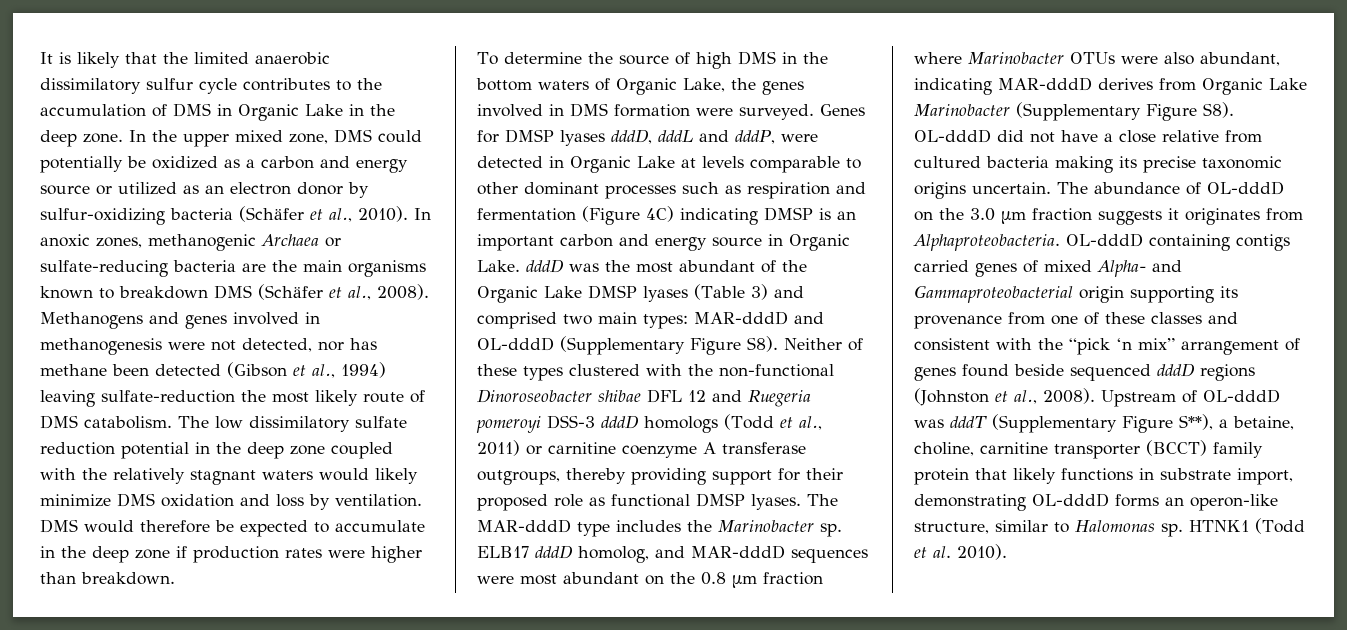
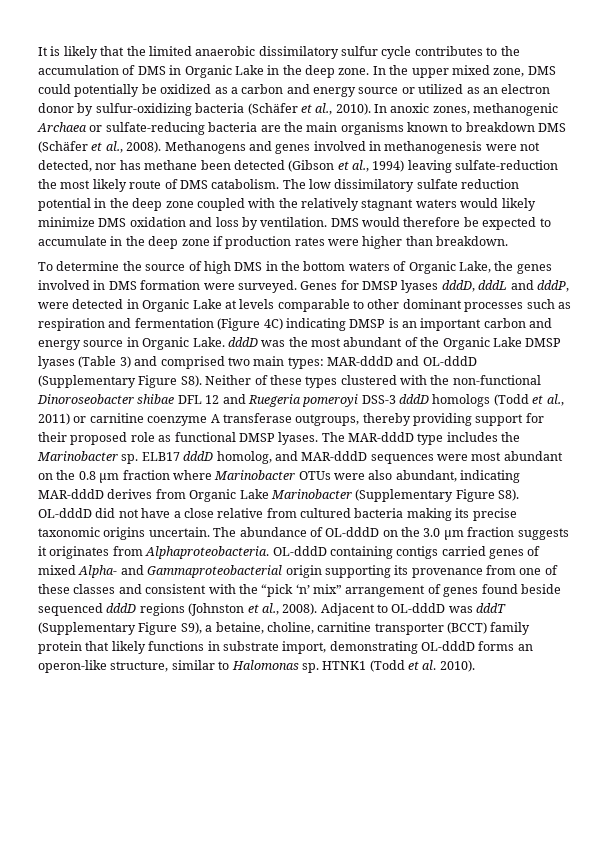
[1116,338,1132,350] ‘n -> [295,584,310,594] ‘n’
[1101,390,1198,407] Upstream of -> [320,603,388,616] Adjacent to
[1179,414,1213,430] S**), -> [180,622,202,634] S9),

